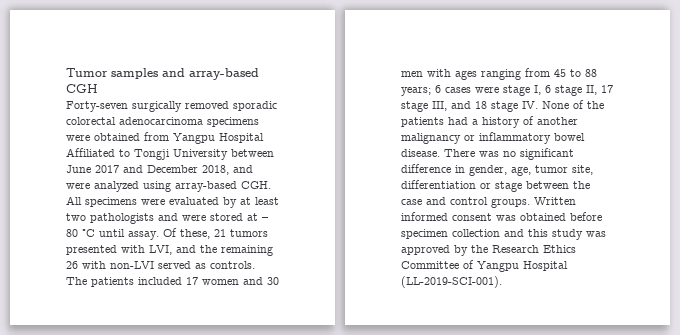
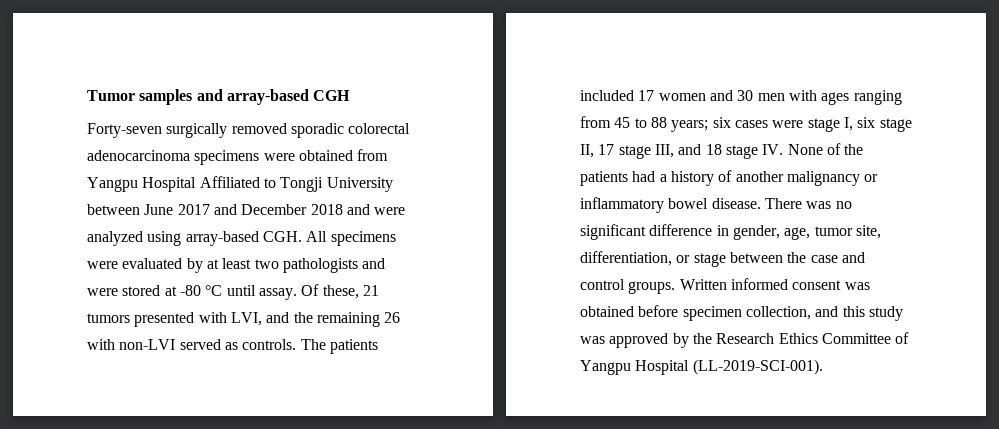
[202,165,229,175] 2018, -> [310,204,343,215] 2018
[262,217,268,221] [66,229,78,237] – 80 -> [179,285,201,296] -80
[435,85,441,93] 6 -> [712,117,731,128] six
[545,85,551,93] 6 -> [857,117,876,128] six
[401,180,476,189] differentiation -> [580,251,672,266] differentiation,
[452,229,500,237] collection -> [745,306,811,320] collection,

